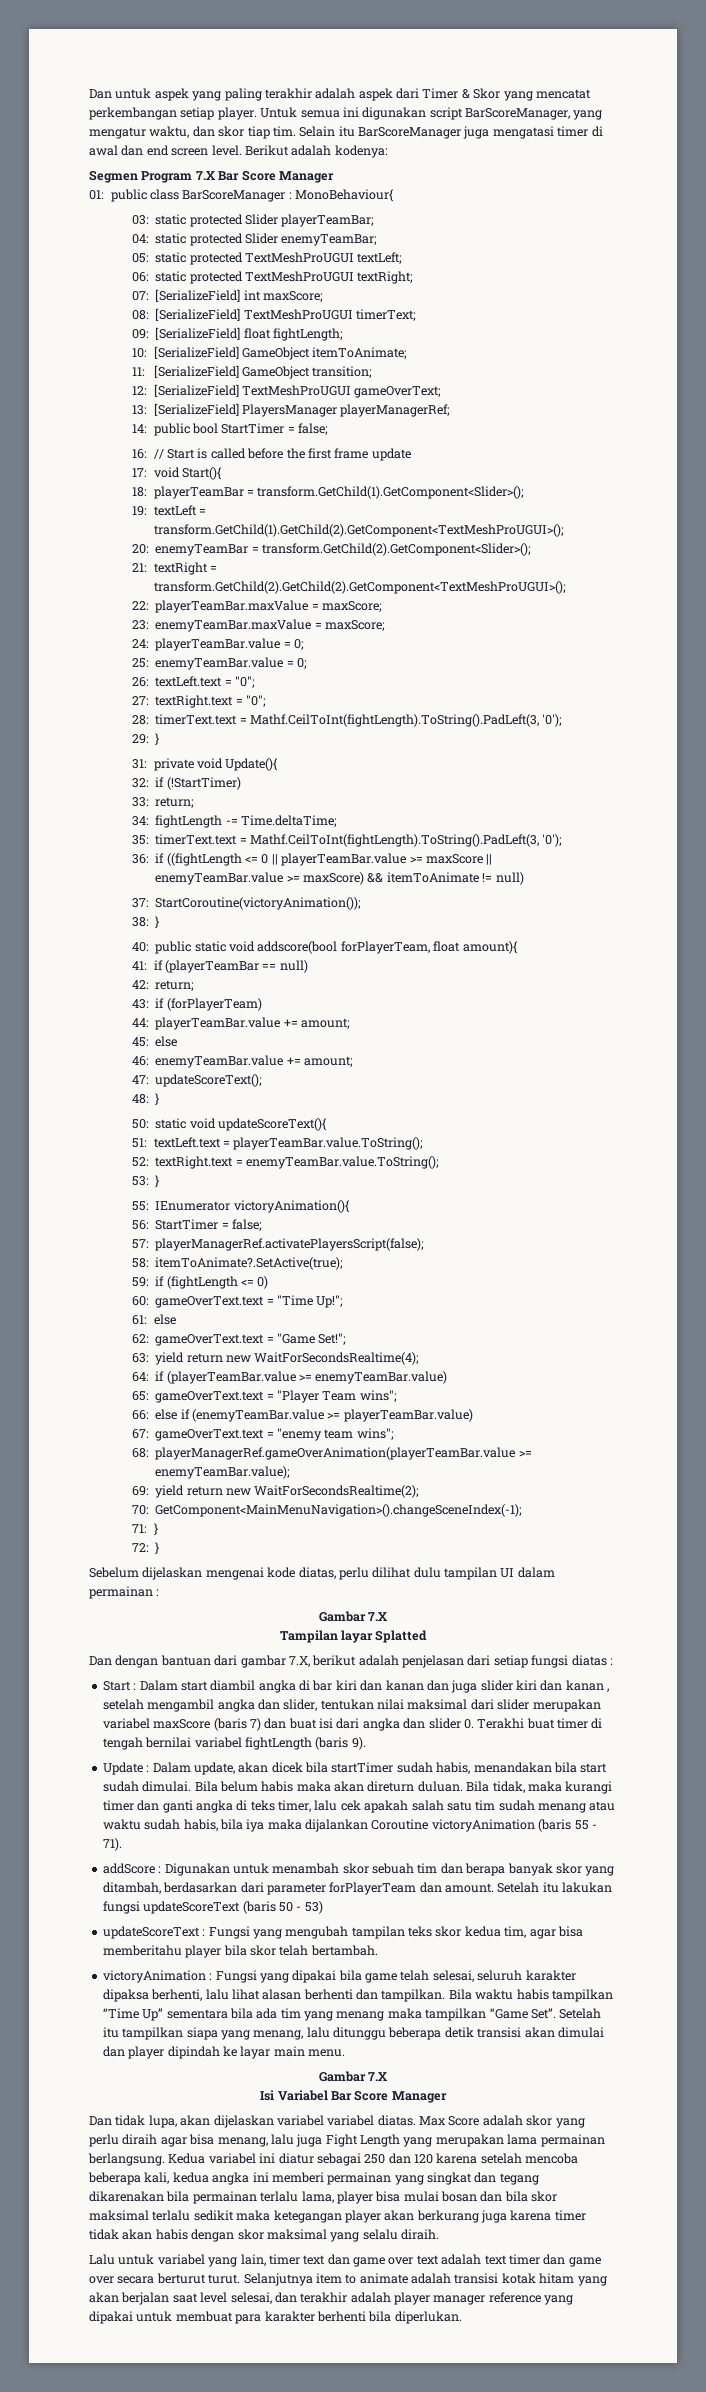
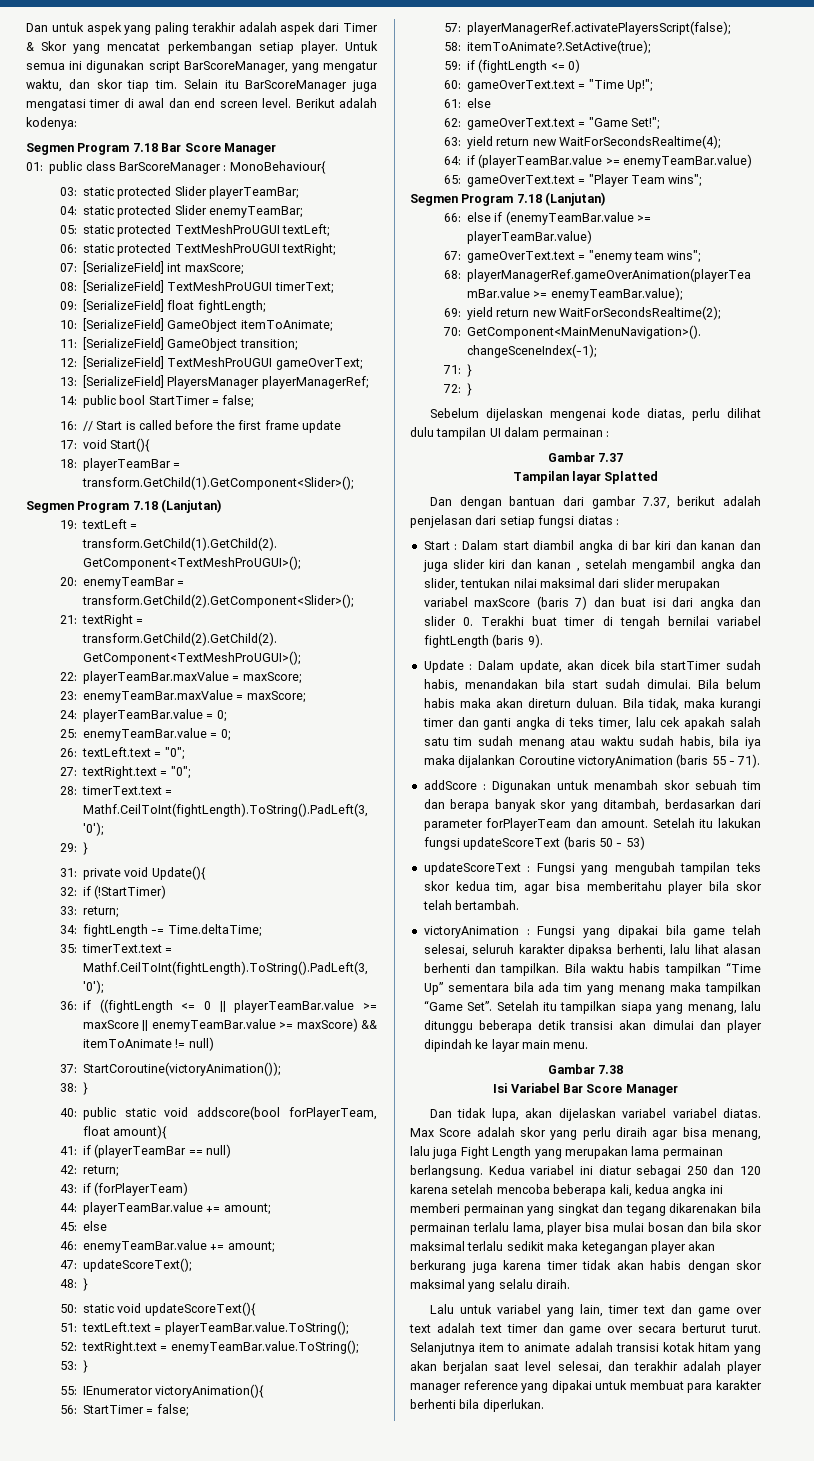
[195,171,215,180] 7.X -> [132,143,158,152] 7.18
(525, 492) none -> [26,499,223,513] // Segmen Program 7.18 (Lanjutan)
(397, 1396) none -> [410,192,607,206] // Segmen Program 7.18 (Lanjutan)
[368,1612,388,1621] 7.X -> [598,453,624,462] 7.37
[288,1656,310,1667] 7.X, -> [641,497,670,509] 7.37,
[368,2072,388,2081] 7.X -> [598,1065,624,1074] 7.38

